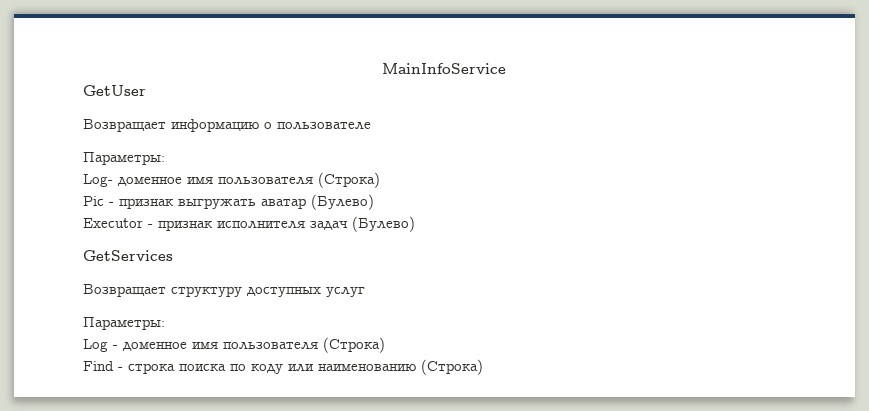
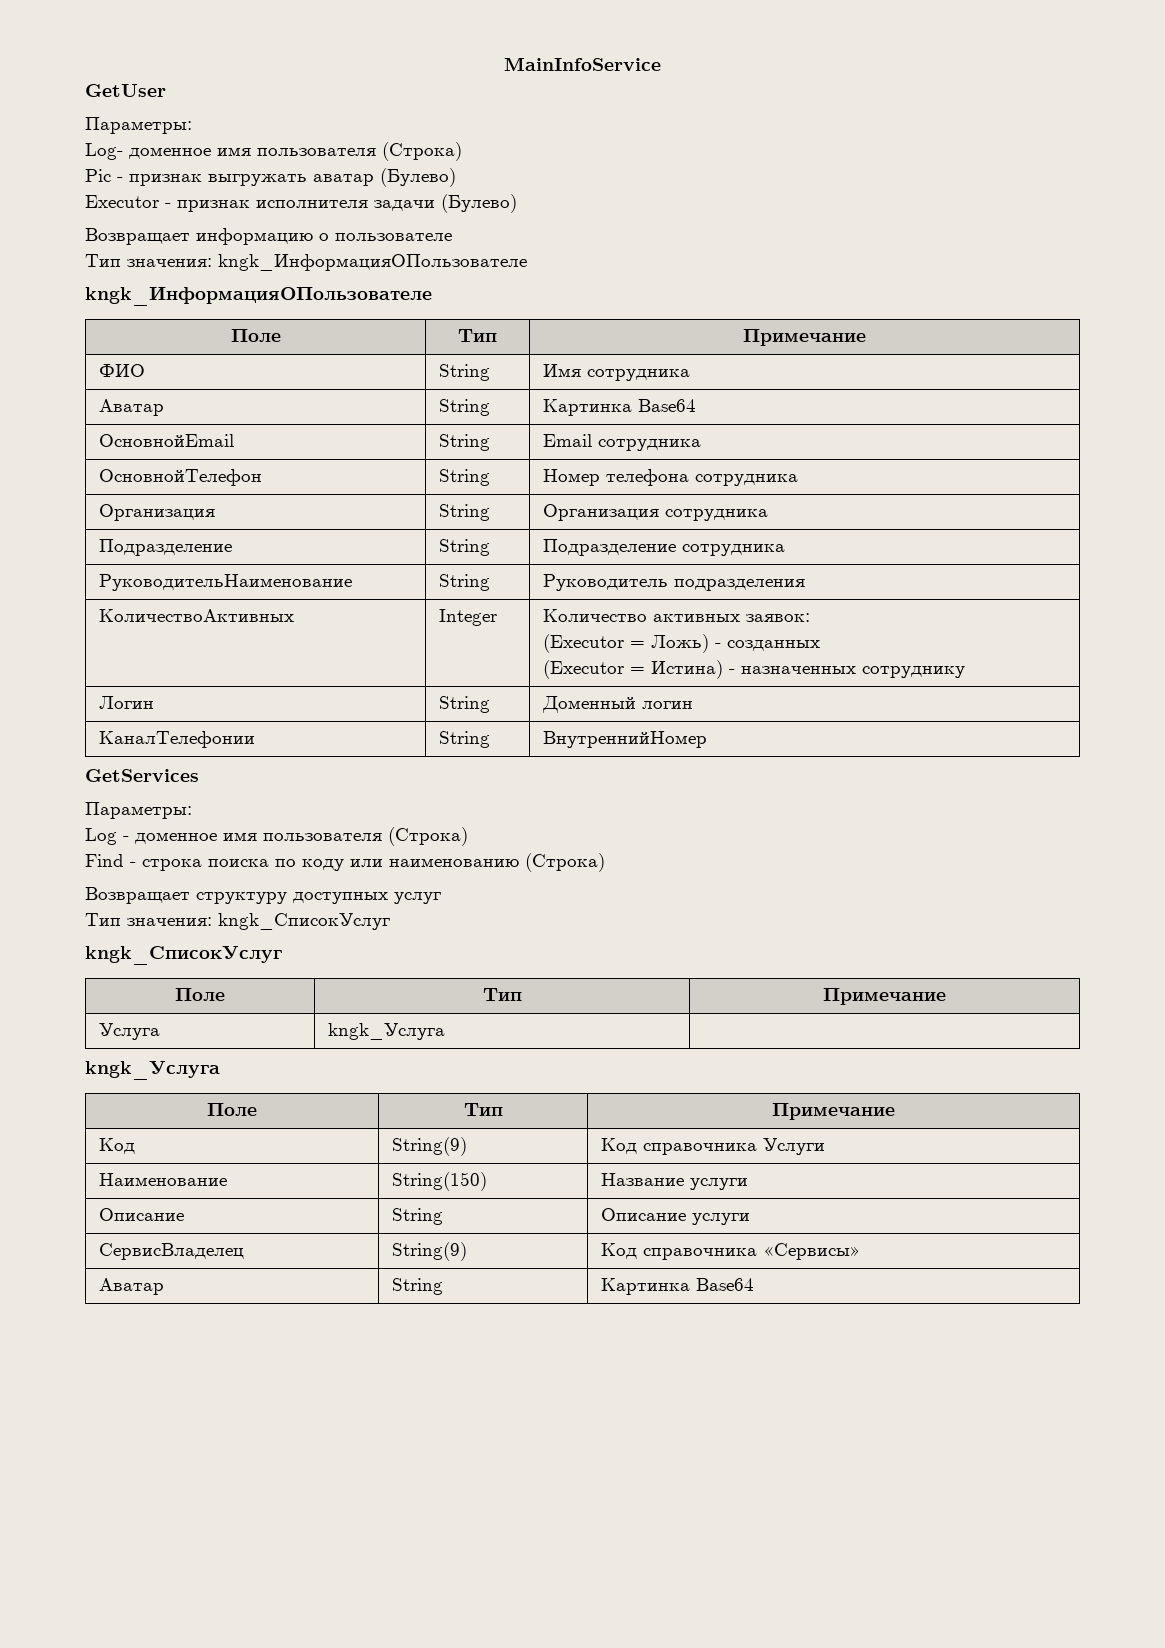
[83,119,371,132] // Возвращает информацию о пользователе -> (166, 90) none
[310,216,415,232] [83,250,173,261] [83,284,365,297] задач (Булево) // GetServices // Возвращает структуру доступных услуг -> [374,194,517,213] [85,228,452,245] [85,254,527,271] [85,286,432,306] [230,329,281,342] [458,329,497,343] [743,329,866,346] [98,364,145,377] [438,364,490,381] [542,364,690,381] [98,399,164,416] [438,399,490,416] [542,399,696,416] [98,434,234,447] [438,434,490,451] [542,434,701,451] [98,469,262,486] [438,469,490,486] [542,469,798,486] [98,504,215,521] [438,504,490,521] [542,504,768,521] [98,539,232,556] [438,539,490,556] [542,539,785,556] [98,574,352,591] [438,574,490,591] [542,574,805,591] [98,609,294,622] [438,609,497,626] [542,609,810,622] [542,634,820,653] [542,660,965,679] [98,696,154,709] [438,696,490,713] [541,696,693,713] [98,731,255,748] [438,731,490,748] [542,731,707,748] [85,769,199,782] задачи (Булево) // Возвращает информацию о пользователе // Тип значения: kngk_ИнформацияОПользователе // kngk_ИнформацияОПользователе // Поле | Тип | Примечание // ФИО | String | Имя сотрудника // Аватар | String | Картинка Base64 // ОсновнойEmail | String | Email сотрудника // ОсновнойТелефон | String | Номер телефона сотрудника // Организация | String | Организация сотрудника // Подразделение | String | Подразделение сотрудника // РуководительНаименование | String | Руководитель подразделения // КоличествоАктивных | Integer | Количество активных заявок: // (Executor = Ложь) - созданных // (Executor = Истина) - назначенных сотруднику // Логин | String | Доменный логин // КаналТелефонии | String | ВнутреннийНомер // GetServices
(483, 367) none -> [85,887,441,904] [85,913,390,930] [85,946,282,965] [175,988,225,1001] [482,988,522,1002] [823,988,946,1005] [98,1023,160,1040] [327,1023,445,1040] [85,1061,220,1080] [207,1103,257,1116] [463,1103,503,1117] [772,1103,895,1120] [98,1138,135,1154] [391,1137,467,1156] [600,1138,825,1155] [98,1173,227,1186] [391,1172,487,1191] [600,1173,748,1190] [98,1208,184,1221] [391,1208,443,1225] [600,1208,750,1225] [98,1243,244,1260] [391,1242,467,1261] [600,1243,861,1260] [98,1278,164,1295] [391,1278,443,1295] [600,1278,754,1295] // Возвращает структуру доступных услуг // Тип значения: kngk_СписокУслуг // kngk_СписокУслуг // Поле | Тип | Примечание // Услуга | kngk_Услуга | // kngk_Услуга // Поле | Тип | Примечание // Код | String(9) | Код справочника Услуги // Наименование | String(150) | Название услуги // Описание | String | Описание услуги // СервисВладелец | String(9) | Код справочника «Сервисы» // Аватар | String | Картинка Base64

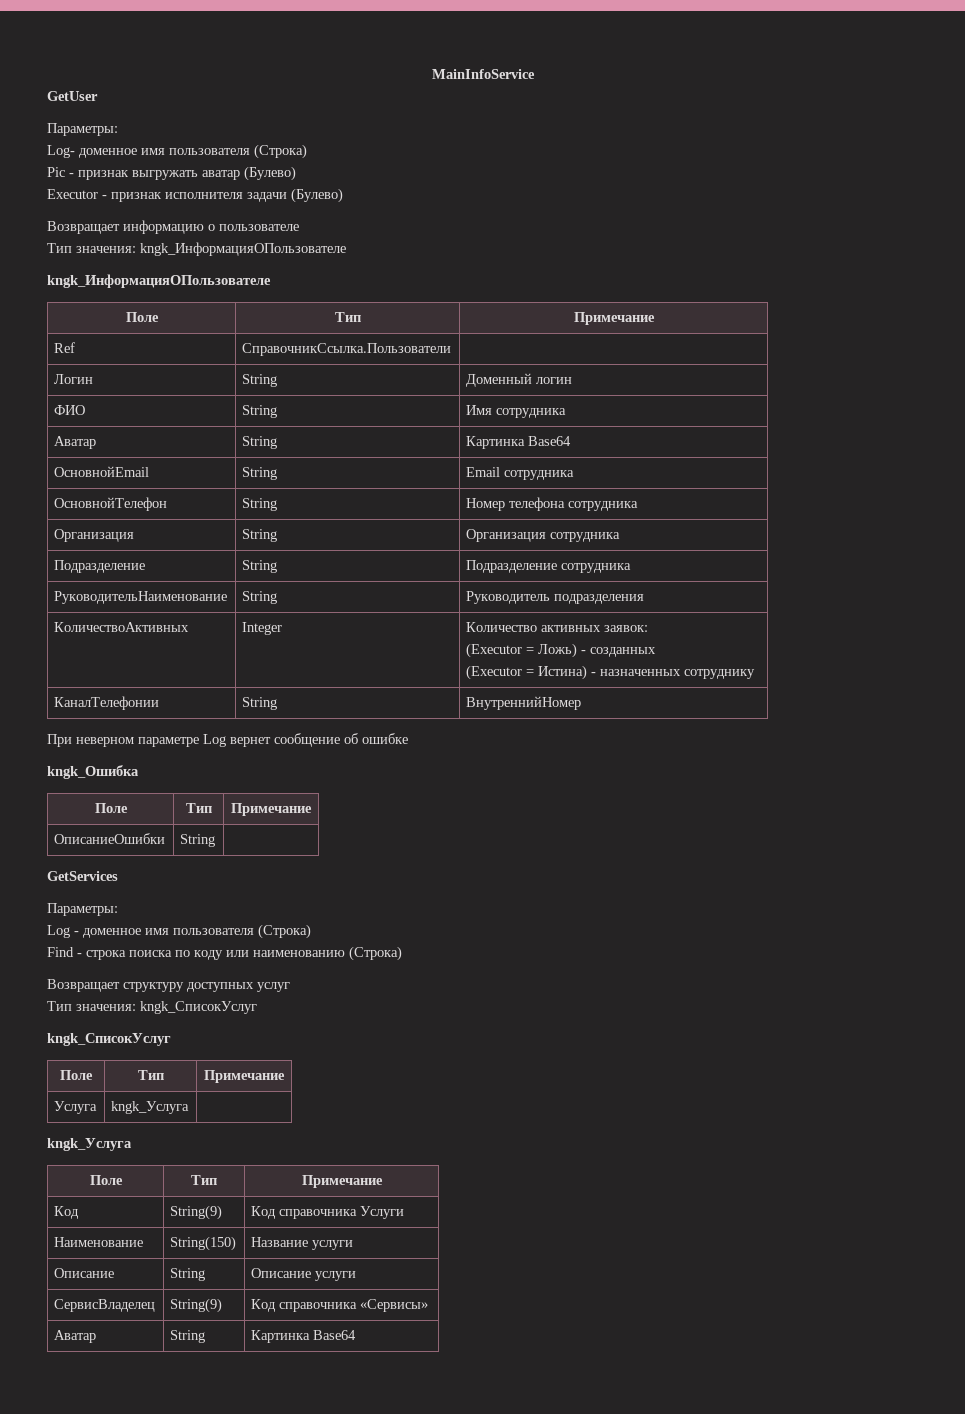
(866, 337) none -> [54,342,76,353] [242,343,452,356] [54,374,94,384] [242,374,278,387] [466,373,573,387] // Ref | СправочникСсылка.Пользователи | // Логин | String | Доменный логин
[98,696,154,709] [438,696,490,713] [541,696,693,713] // Логин | String | Доменный логин -> (756, 674) none
(707, 739) none -> [47,733,408,747] [47,765,139,779] [94,803,128,813] [185,803,212,813] [231,803,312,816] [54,833,166,844] [180,834,216,847] // При неверном параметре Log вернет сообщение об ошибке // kngk_Ошибка // Поле | Тип | Примечание // ОписаниеОшибки | String |

